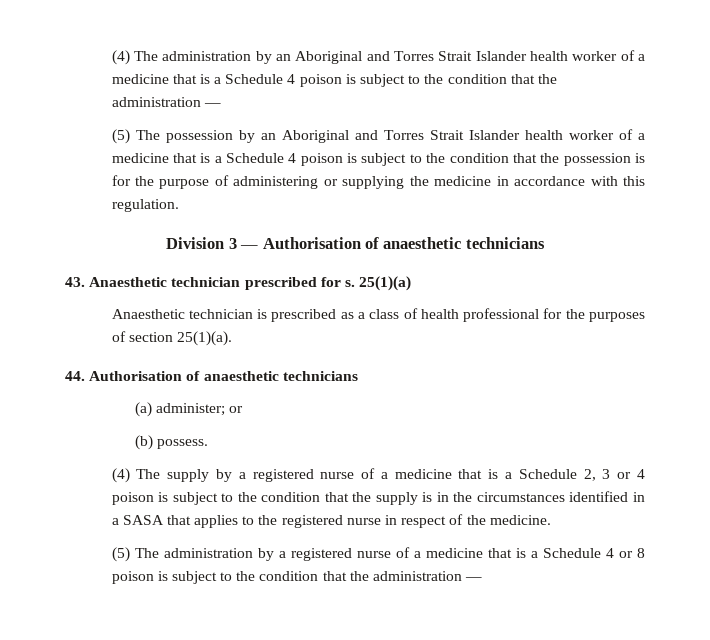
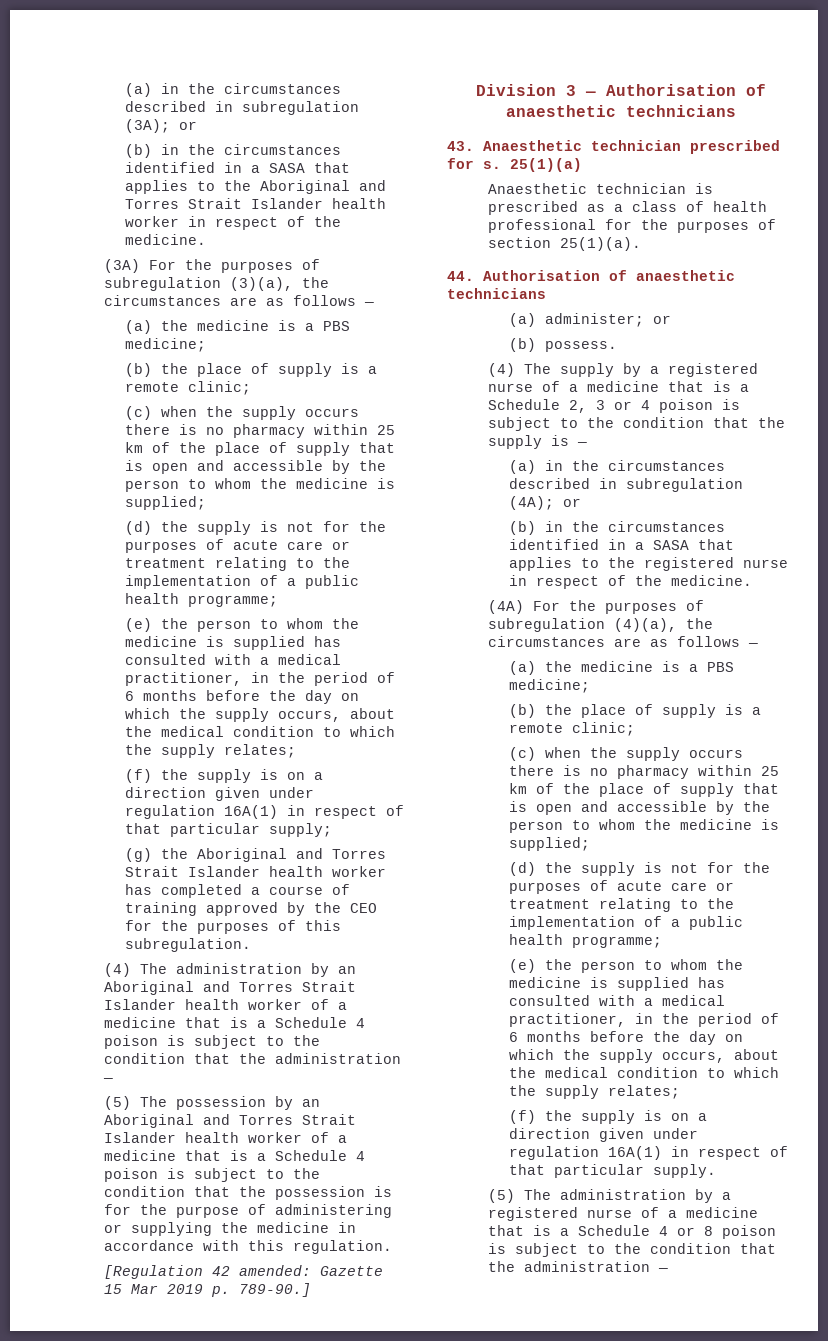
(111, 57) none -> [124,83,341,97] [124,101,359,115] [124,119,197,133] [124,144,341,158] [124,162,350,173] [124,180,386,194] [124,198,386,209] [124,216,341,230] [124,234,206,245] [104,259,321,273] [104,277,330,291] [104,295,375,306] [124,320,350,334] [124,338,206,352] [124,363,377,377] [124,381,251,395] [124,406,359,420] [124,424,395,438] [124,442,395,456] [124,460,386,474] [124,478,395,492] [124,496,206,510] [124,521,386,535] [124,539,350,553] [124,557,350,571] [124,575,359,589] [124,593,278,607] [124,618,359,632] [124,636,341,650] [124,654,341,665] [124,672,395,686] [124,690,359,704] [124,708,395,722] [124,726,395,737] [124,744,296,758] [124,769,323,783] [124,787,314,801] [124,805,404,819] [124,823,332,837] [124,848,386,862] [124,866,386,877] [124,884,350,898] [124,902,377,916] [124,920,341,934] [124,938,251,952] (a) in the circumstances described in subregulation (3A); or // (b) in the circumstances identified in a SASA that applies to the Aboriginal and Torres Strait Islander health worker in respect of the medicine. // (3A) For the purposes of subregulation (3)(a), the circumstances are as follows — // (a) the medicine is a PBS medicine; // (b) the place of supply is a remote clinic; // (c) when the supply occurs there is no pharmacy within 25 km of the place of supply that is open and accessible by the person to whom the medicine is supplied; // (d) the supply is not for the purposes of acute care or treatment relating to the implementation of a public health programme; // (e) the person to whom the medicine is supplied has consulted with a medical practitioner, in the period of 6 months before the day on which the supply occurs, about the medical condition to which the supply relates; // (f) the supply is on a direction given under regulation 16A(1) in respect of that particular supply; // (g) the Aboriginal and Torres Strait Islander health worker has completed a course of training approved by the CEO for the purposes of this subregulation. //
(179, 205) none -> [104,1265,384,1279] [104,1283,312,1297] // [Regulation 42 amended: Gazette 15 Mar 2019 p. 789-90.]
(433, 497) none -> [577,442,588,446] [508,460,725,474] [508,478,743,492] [508,496,581,510] [508,521,536,535] — // (a) in the circumstances described in subregulation (4A); or // (b)
(551, 520) none -> [488,600,705,614] [488,618,714,632] [488,636,759,647] [508,661,734,675] [508,679,590,693] [508,704,761,718] [508,722,635,736] [508,747,743,761] [508,765,779,779] [508,783,779,797] [508,801,770,815] [508,819,779,833] [508,837,590,851] [508,862,770,876] [508,880,734,894] [508,898,734,912] [508,916,743,930] [508,934,662,948] [508,959,743,973] [508,977,725,991] [508,995,725,1006] [508,1013,779,1027] [508,1031,743,1045] [508,1049,779,1063] [508,1067,779,1078] [508,1085,680,1099] [508,1110,707,1124] [508,1128,698,1142] [508,1146,788,1160] [508,1164,716,1178] // (4A) For the purposes of subregulation (4)(a), the circumstances are as follows — // (a) the medicine is a PBS medicine; // (b) the place of supply is a remote clinic; // (c) when the supply occurs there is no pharmacy within 25 km of the place of supply that is open and accessible by the person to whom the medicine is supplied; // (d) the supply is not for the purposes of acute care or treatment relating to the implementation of a public health programme; // (e) the person to whom the medicine is supplied has consulted with a medical practitioner, in the period of 6 months before the day on which the supply occurs, about the medical condition to which the supply relates; // (f) the supply is on a direction given under regulation 16A(1) in respect of that particular supply.

